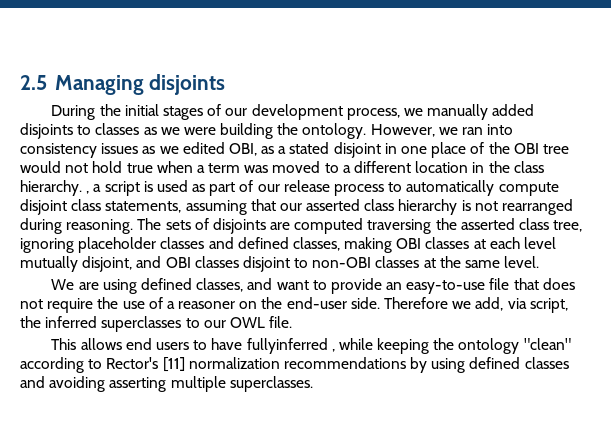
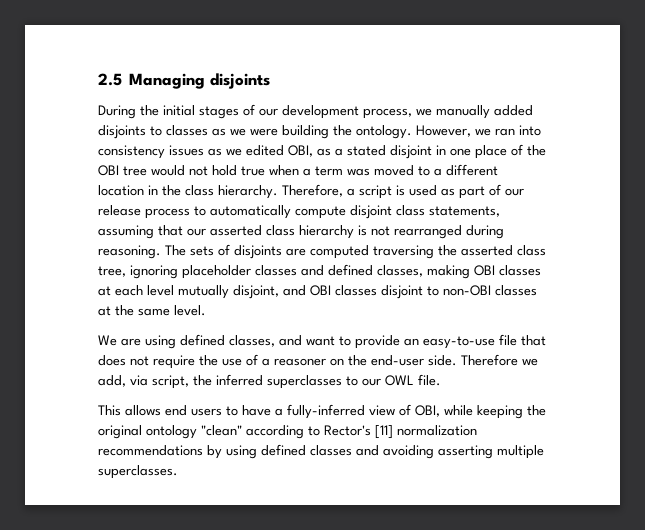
[86,191,90,194] , -> [282,184,343,197] Therefore,
[246,338,335,354] fullyinferred , -> [275,404,440,419] a fully-inferred view of OBI,
(455, 344) none -> [98,425,142,439] original

